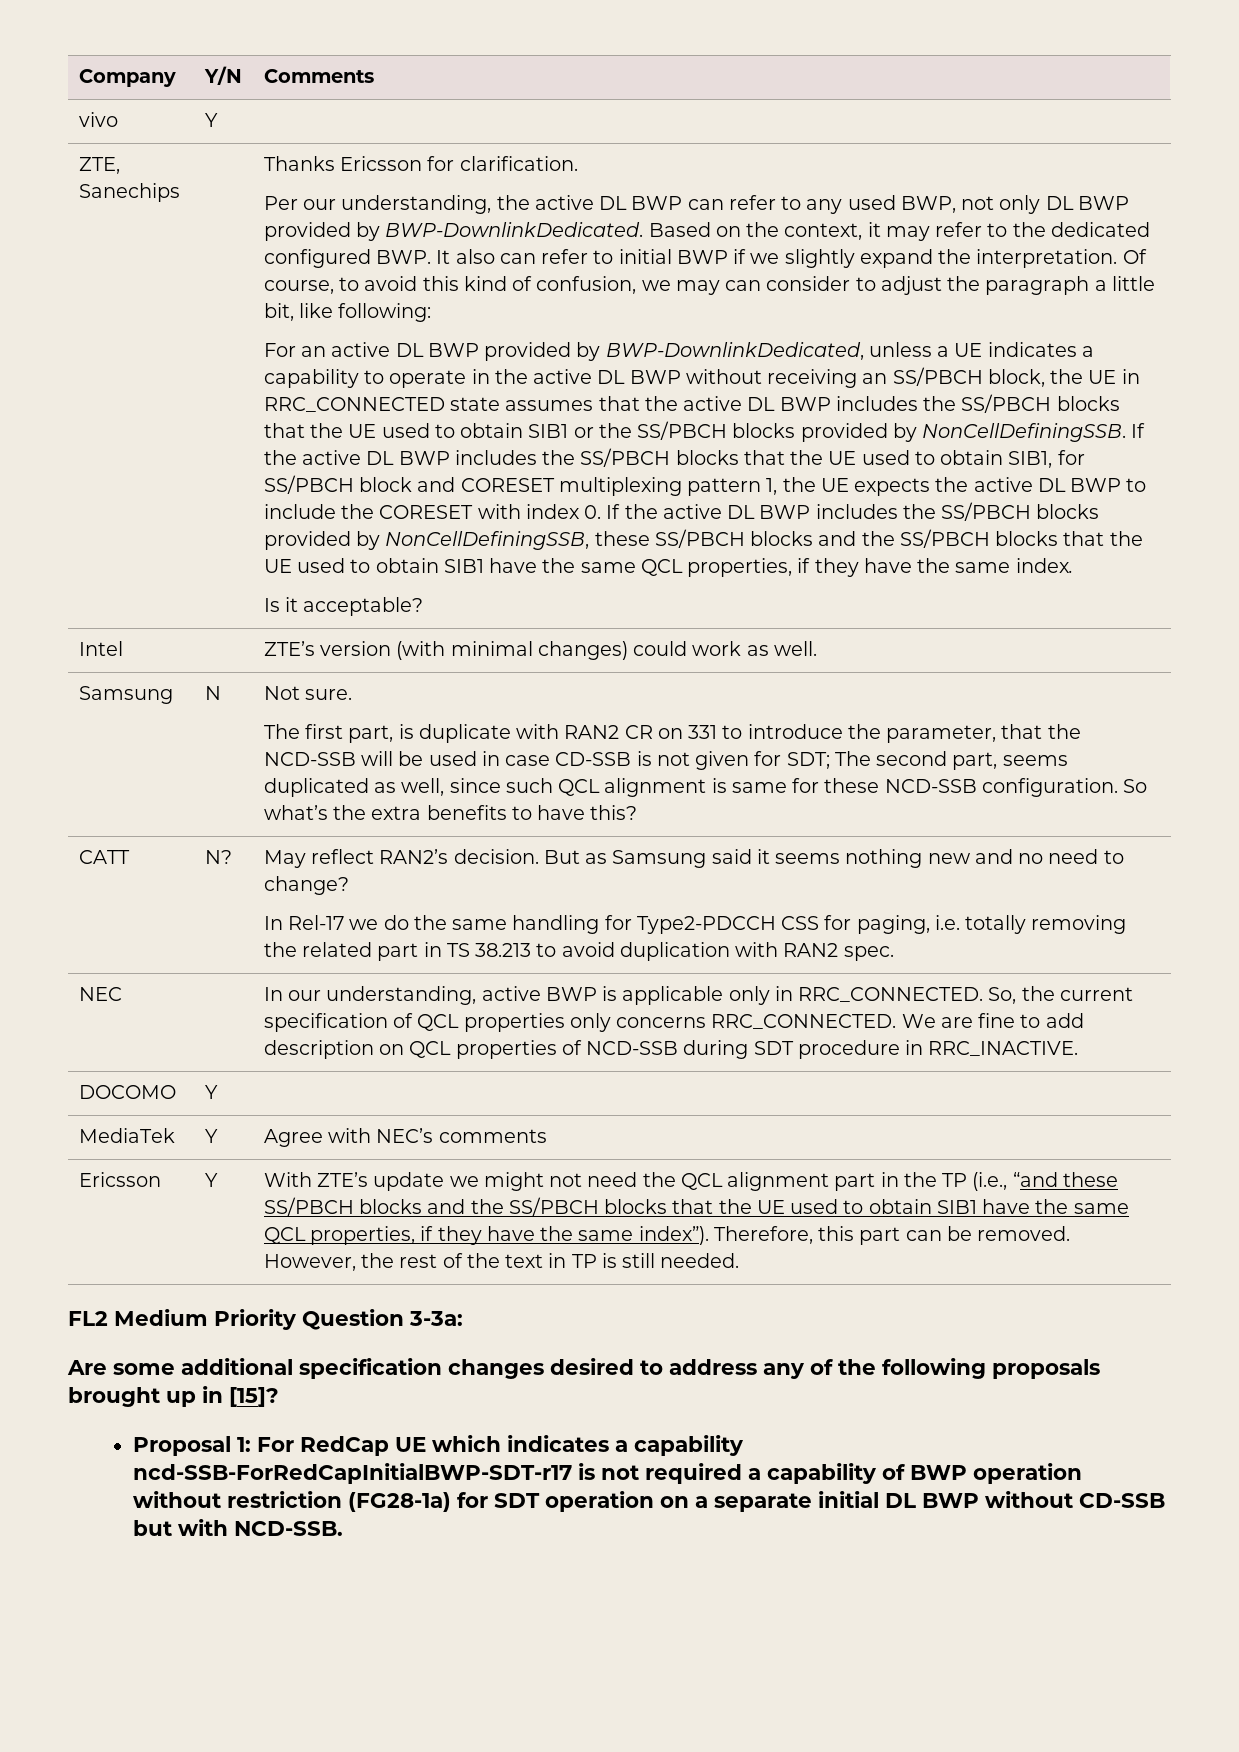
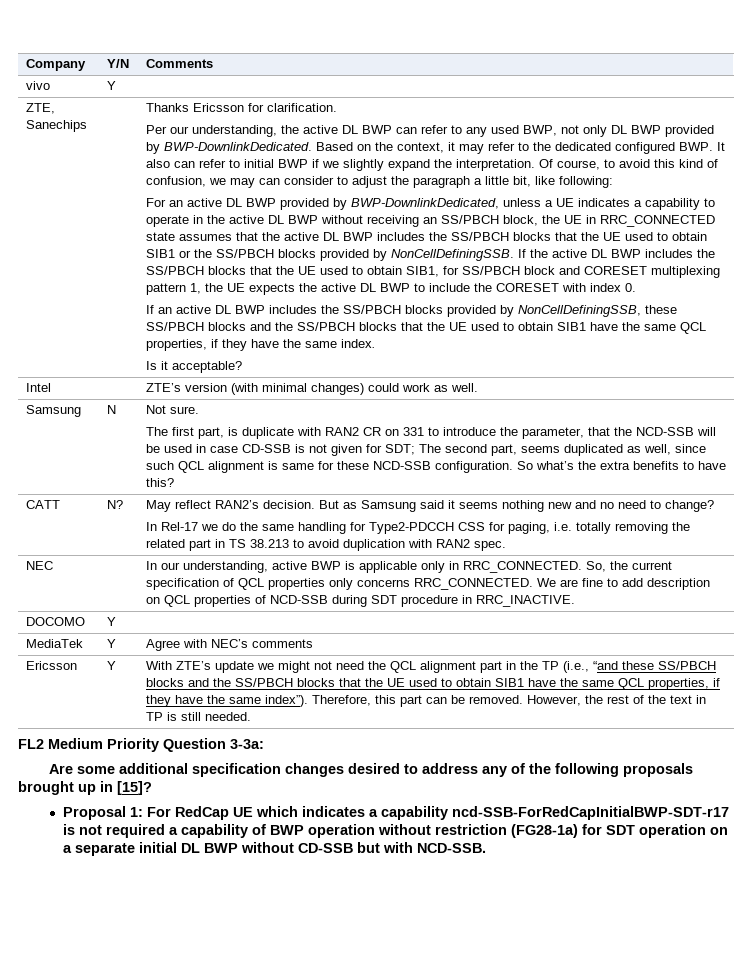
[606,504,658,519] If the -> [145,305,172,314] // If an

